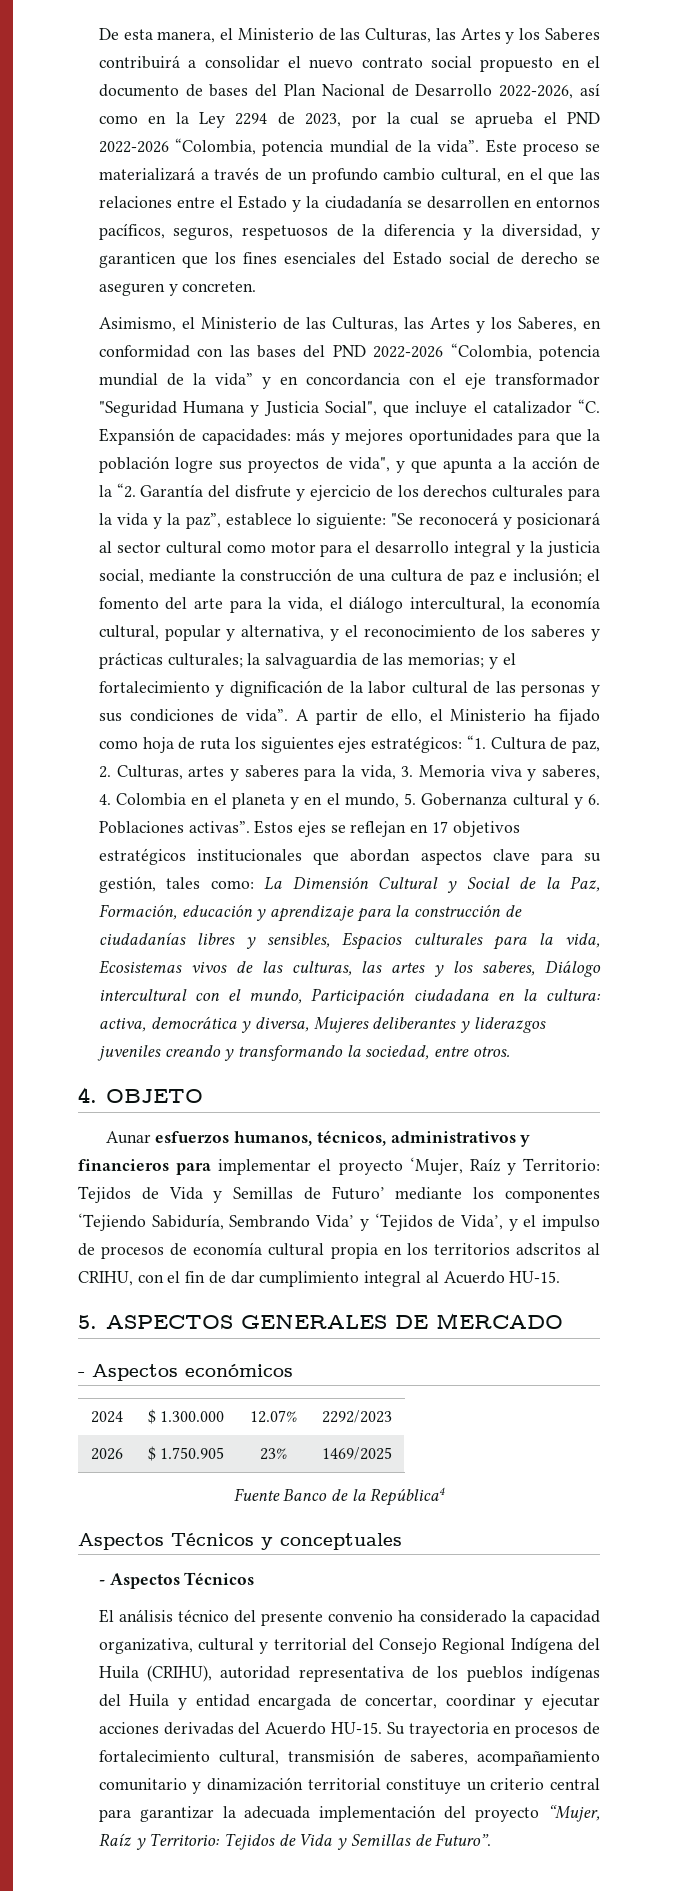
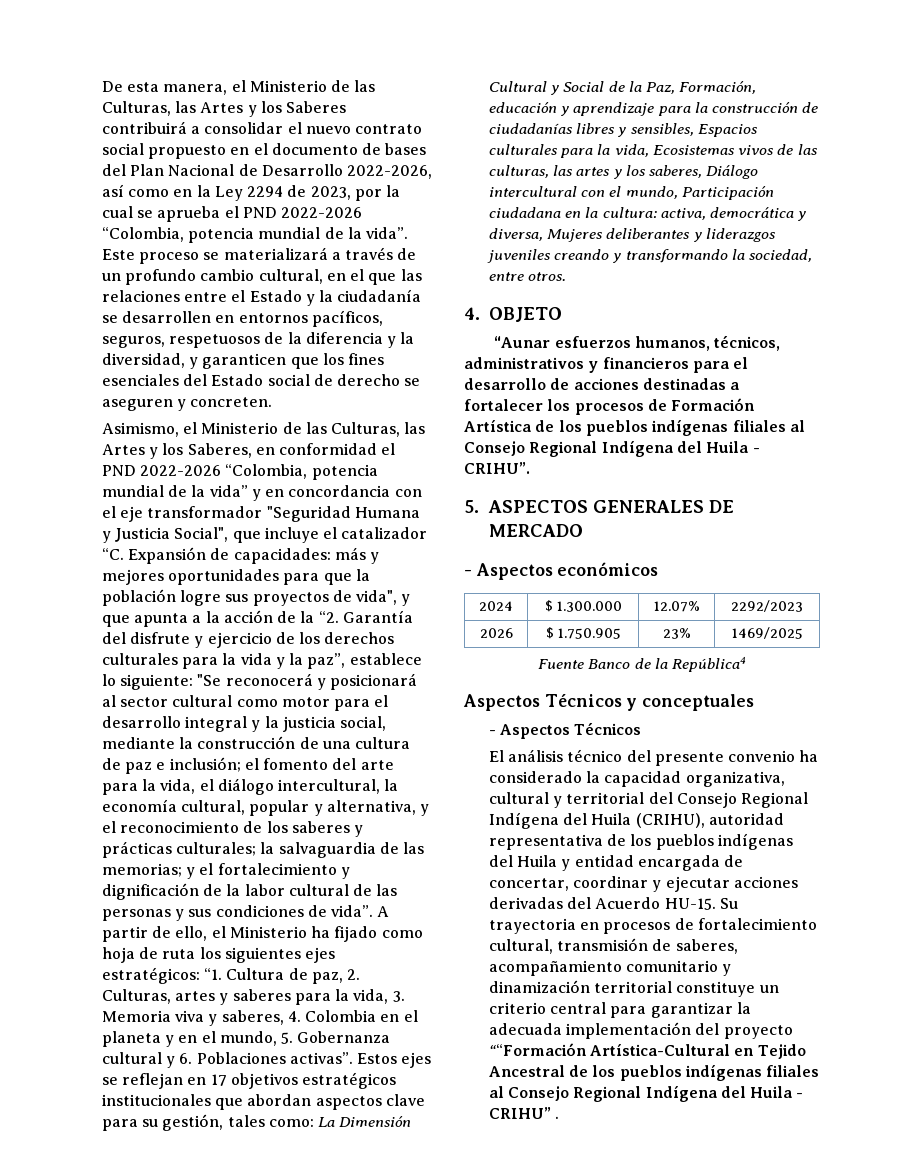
[197,345,326,358] con las bases del -> [381,443,396,455] el
[105,1131,151,1144] Aunar -> [494,336,551,348] “Aunar
[218,1157,600,1175] [78,1186,600,1203] [78,1213,600,1231] [78,1242,601,1259] [78,1271,561,1287] implementar el proyecto ‘Mujer, Raíz y Territorio: Tejidos de Vida y Semillas de Futuro’ mediante los componentes ‘Tejiendo Sabiduría, Sembrando Vida’ y ‘Tejidos de Vida’, y el impulso de procesos de economía cultural propia en los territorios adscritos al CRIHU, con el fin de dar cumplimiento integral al Acuerdo HU-15. -> [733,357,749,369] [464,378,741,390] [464,398,756,415] [464,420,805,436] [464,441,760,457] [464,462,530,474] el desarrollo de acciones destinadas a fortalecer los procesos de Formación Artística de los pueblos indígenas filiales al Consejo Regional Indígena del Huila - CRIHU”.
[548,1805,601,1822] [98,1833,492,1850] “Mujer, Raíz y Territorio: Tejidos de Vida y Semillas de Futuro”. -> [488,1043,806,1059] [488,1065,820,1081] [488,1086,804,1102] [488,1107,559,1119] ““Formación Artística-Cultural en Tejido Ancestral de los pueblos indígenas filiales al Consejo Regional Indígena del Huila - CRIHU” .

